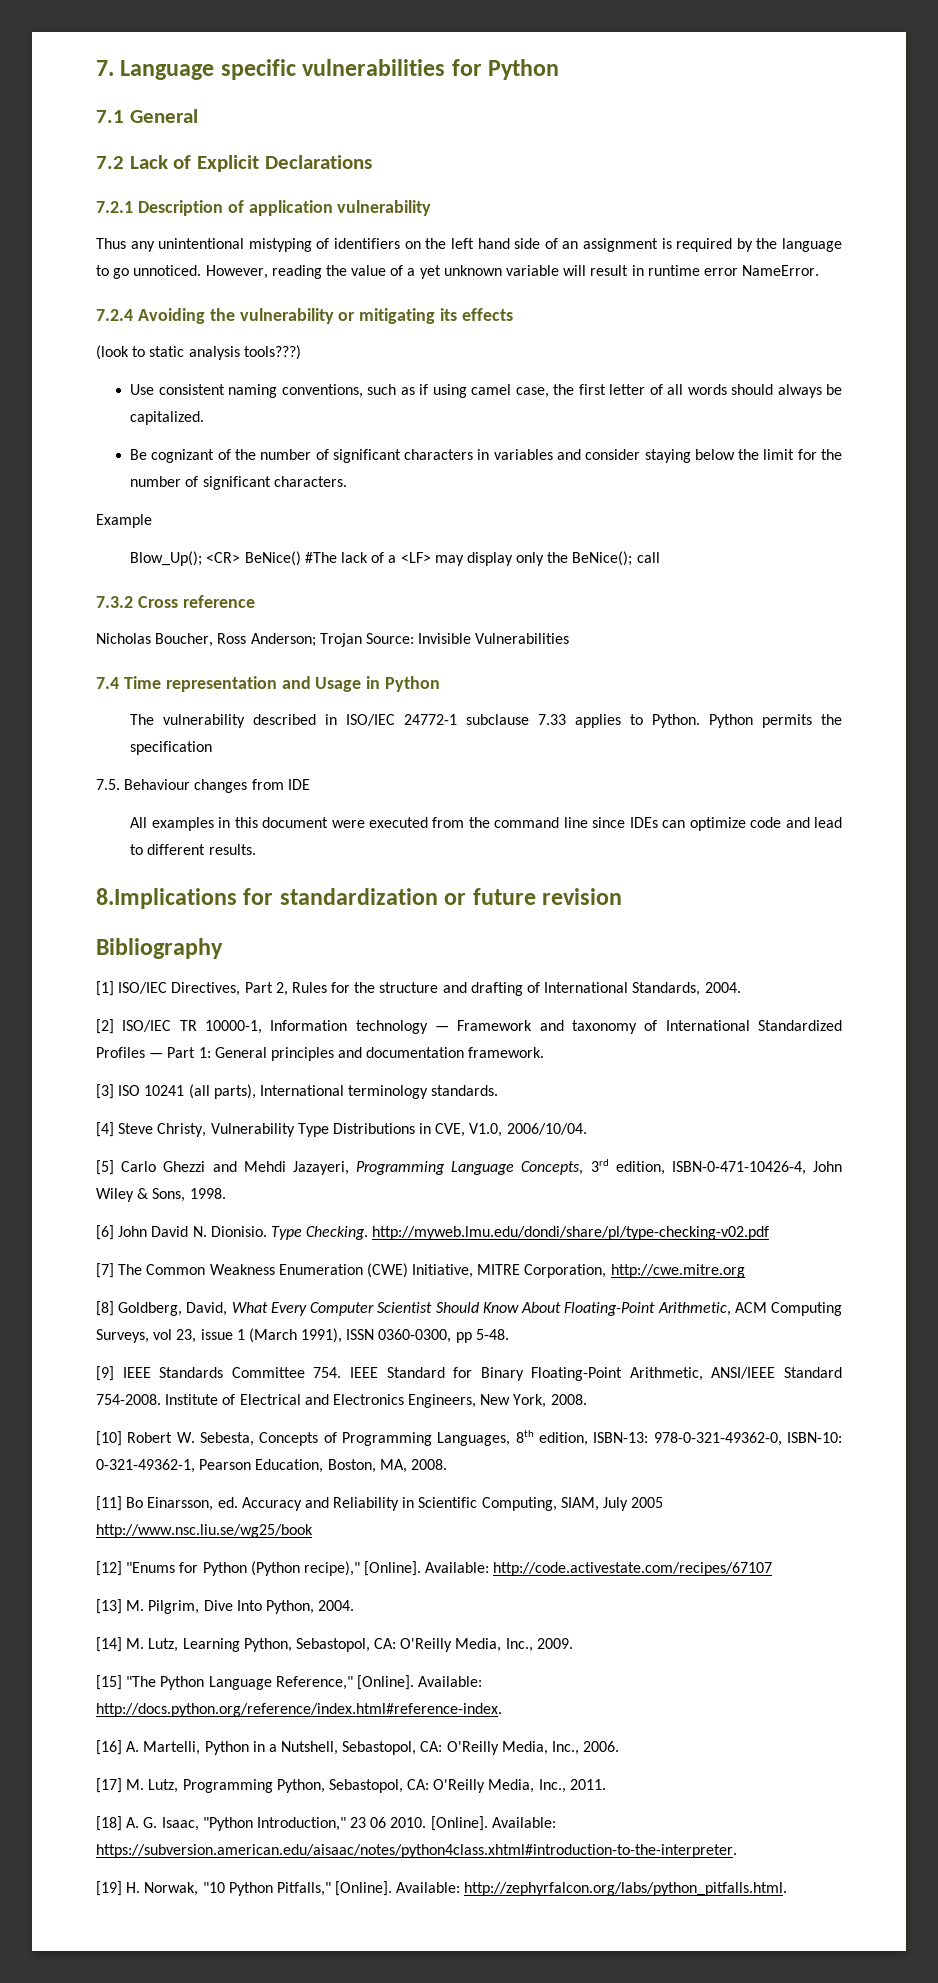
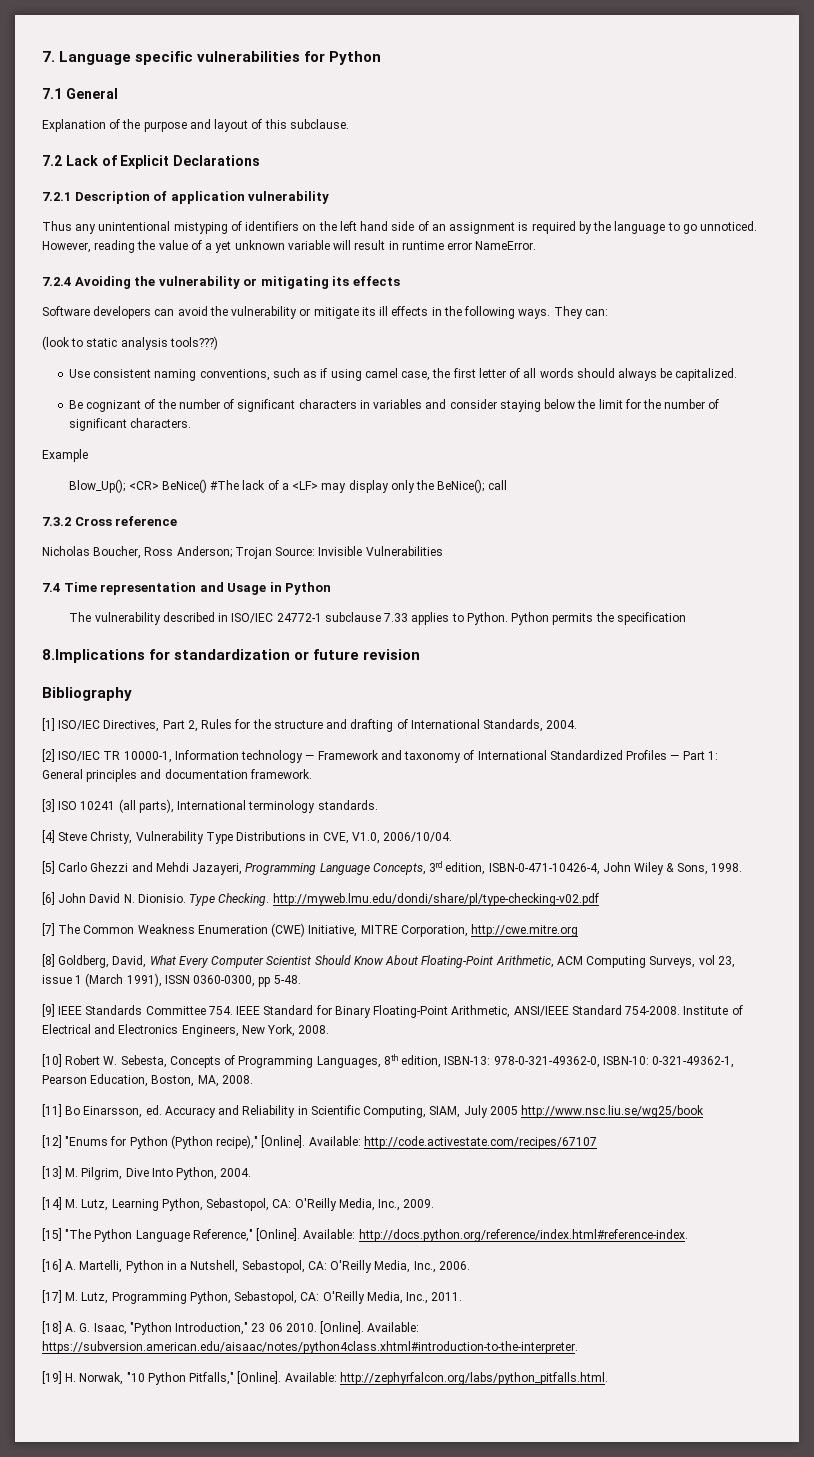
(198, 116) none -> [42,119,349,132] // Explanation of the purpose and layout of this subclause.
(514, 314) none -> [42,306,608,319] // Software developers can avoid the vulnerability or mitigate its ill effects in the following ways. They can:
[96,779,310,793] [130,817,842,831] [130,844,256,855] // 7.5. Behaviour changes from IDE // All examples in this document were executed from the command line since IDEs can optimize code and lead to different results. -> (686, 618) none

